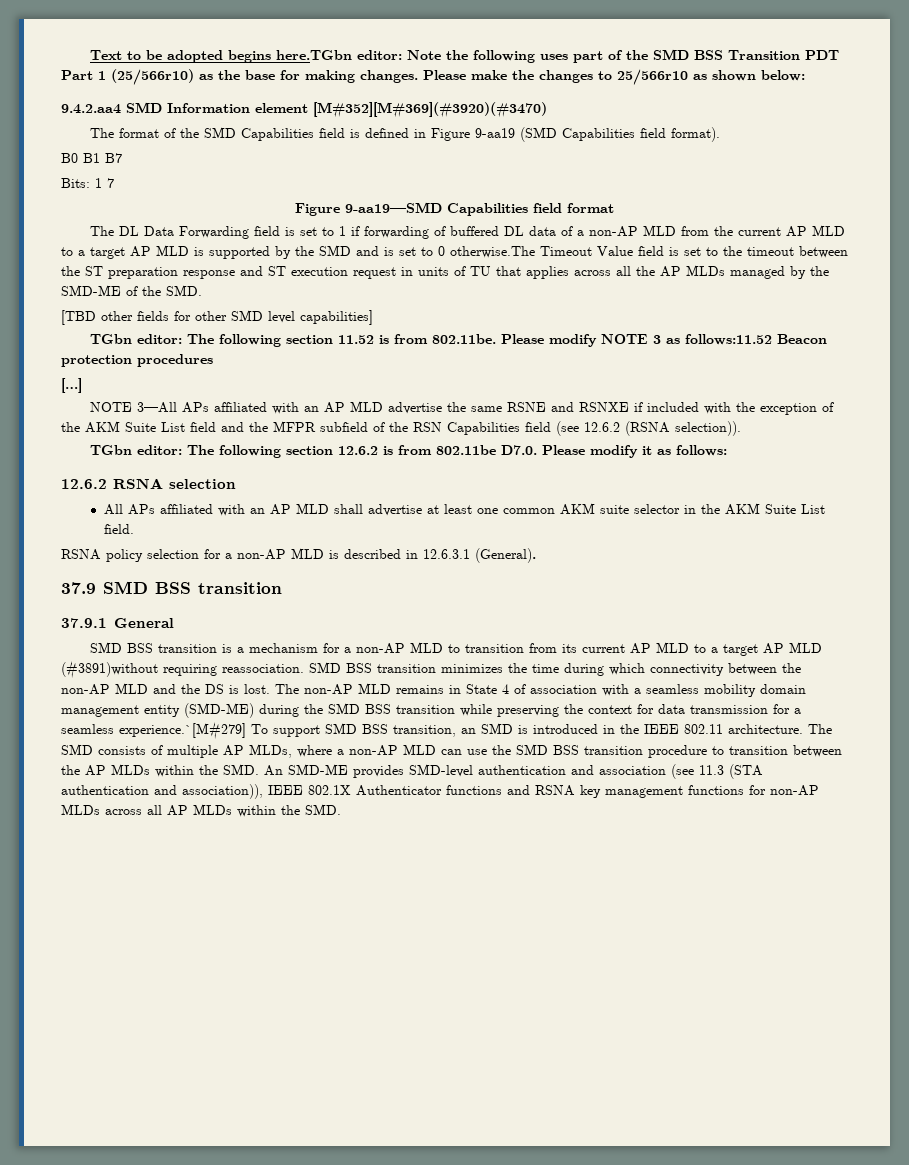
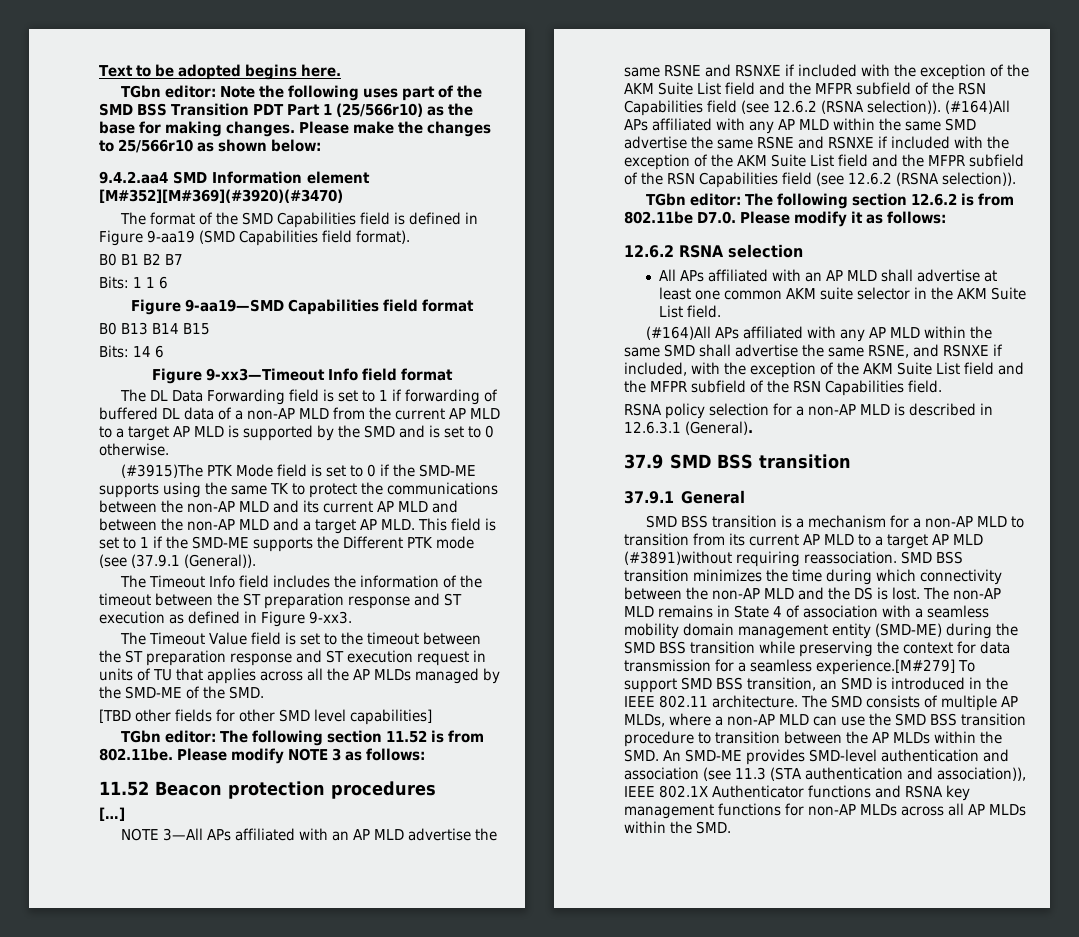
[276,50,353,60] here.TGbn -> [300,64,341,77] [121,85,162,98] here. // TGbn
(100, 158) none -> [143,253,161,265] B2
[107,178,114,188] 7 -> [146,276,168,289] 1 6
(614, 208) none -> [99,322,210,335] [99,345,164,358] [151,368,453,384] // B0 B13 B14 B15 // Bits: 14 6 // Figure 9-xx3—Timeout Info field format
[450,246,535,258] otherwise.The -> [99,443,169,456] [121,464,477,478] [99,482,498,498] [99,500,458,513] [99,518,496,534] [99,536,474,552] [99,554,256,568] [120,575,483,588] [99,593,462,609] [99,611,352,627] [120,632,147,645] otherwise. // (#3915)The PTK Mode field is set to 0 if the SMD-ME supports using the same TK to protect the communications between the non-AP MLD and its current AP MLD and between the non-AP MLD and a target AP MLD. This field is set to 1 if the SMD-ME supports the Different PTK mode (see (37.9.1 (General)). // The Timeout Info field includes the information of the timeout between the ST preparation response and ST execution as defined in Figure 9-xx3. // The
[685,334,773,345] follows:11.52 -> [366,748,425,761] [99,781,149,796] follows: // 11.52
(741, 428) none -> [945,100,1010,114] [624,118,976,134] [624,136,1009,149] [624,154,1024,170] [624,172,1016,188] (#164)All APs affiliated with any AP MLD within the same SMD advertise the same RSNE and RSNXE if included with the exception of the AKM Suite List field and the MFPR subfield of the RSN Capabilities field (see 12.6.2 (RSNA selection)).
(134, 529) none -> [646,326,993,342] [624,344,1003,358] [624,362,1024,378] [624,380,942,396] // (#164)All APs affiliated with any AP MLD within the same SMD shall advertise the same RSNE, and RSNXE if included, with the exception of the AKM Suite List field and the MFPR subfield of the RSN Capabilities field.
[119,722,246,740] experience.`[M#279] -> [816,659,955,675] experience.[M#279]

